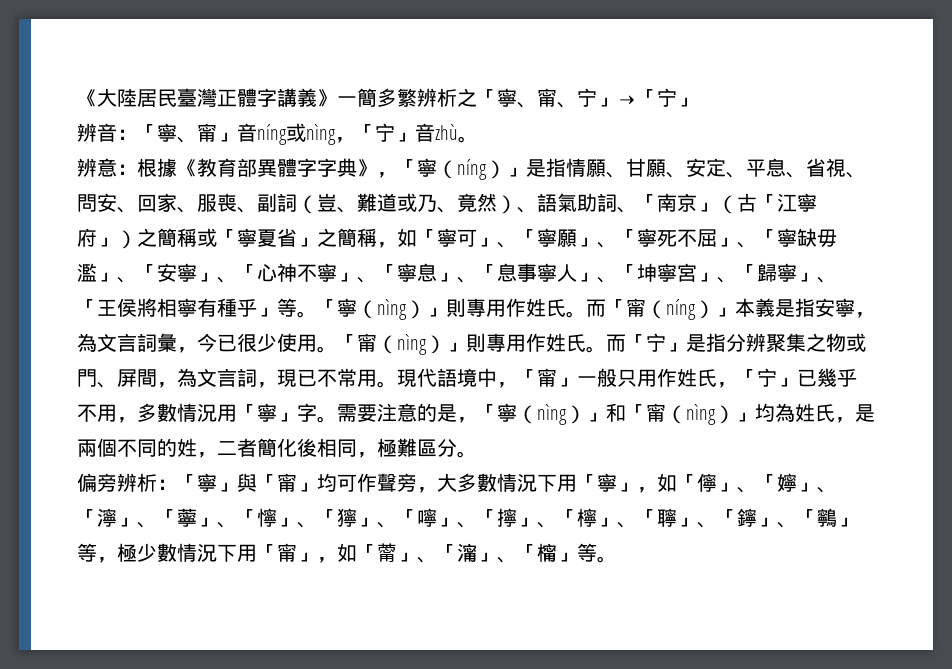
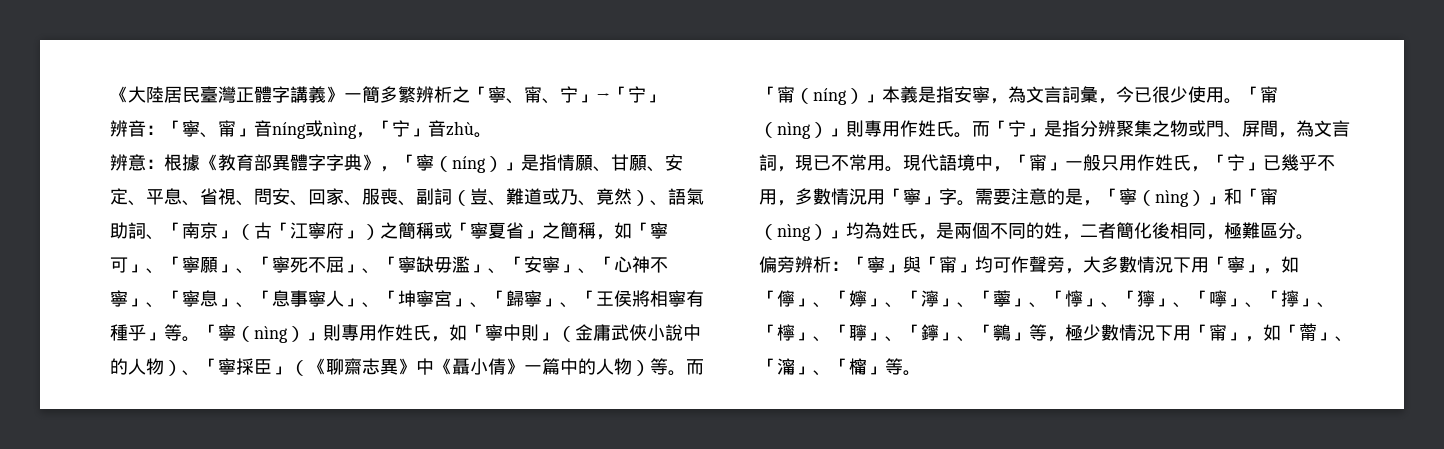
(566, 308) none -> [431,324,701,342] [110,358,668,376] ，如「寧中則」（金庸武俠小說中的人物）、「寧採臣」（《聊齋志異》中《聶小倩》一篇中的人物）等

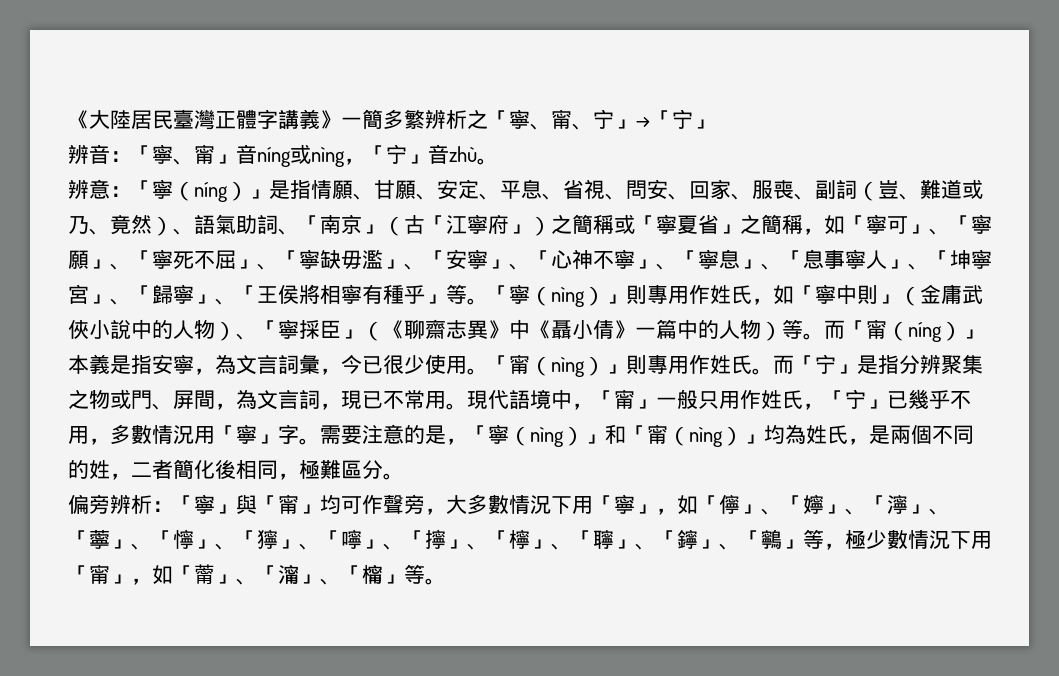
[164,154,398,172] 根據《教育部異體字字典》， -> (131, 191) none

